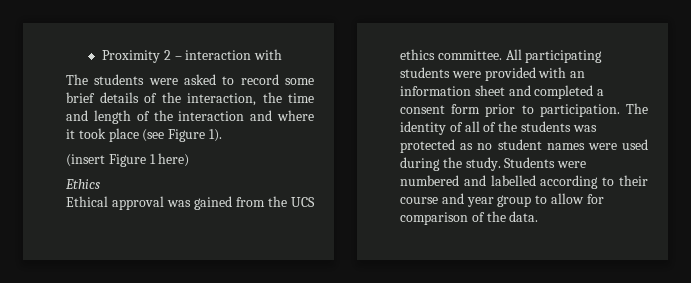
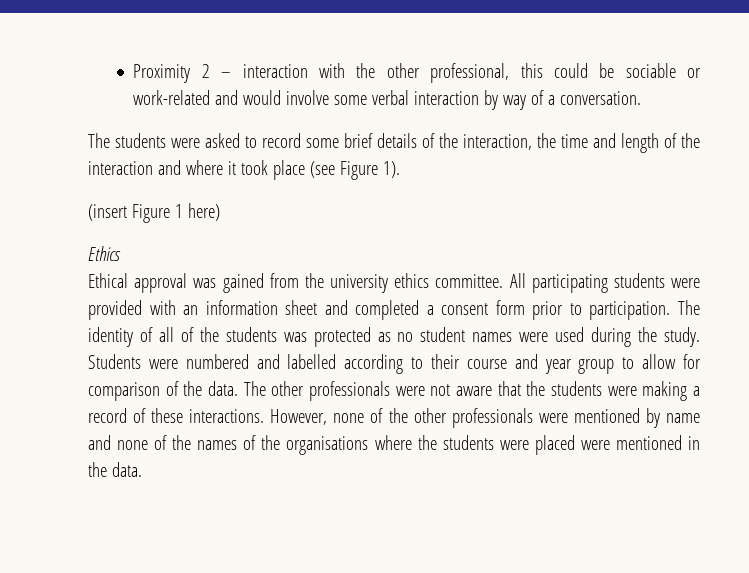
(283, 54) none -> [356,63,701,83] [133,90,642,110] the other professional, this could be sociable or work-related and would involve some verbal interaction by way of a conversation.
[291,197,315,207] UCS -> [330,274,389,293] university
(539, 216) none -> [243,381,700,401] [88,408,701,428] [88,435,701,455] [88,462,142,477] The other professionals were not aware that the students were making a record of these interactions. However, none of the other professionals were mentioned by name and none of the names of the organisations where the students were placed were mentioned in the data.

